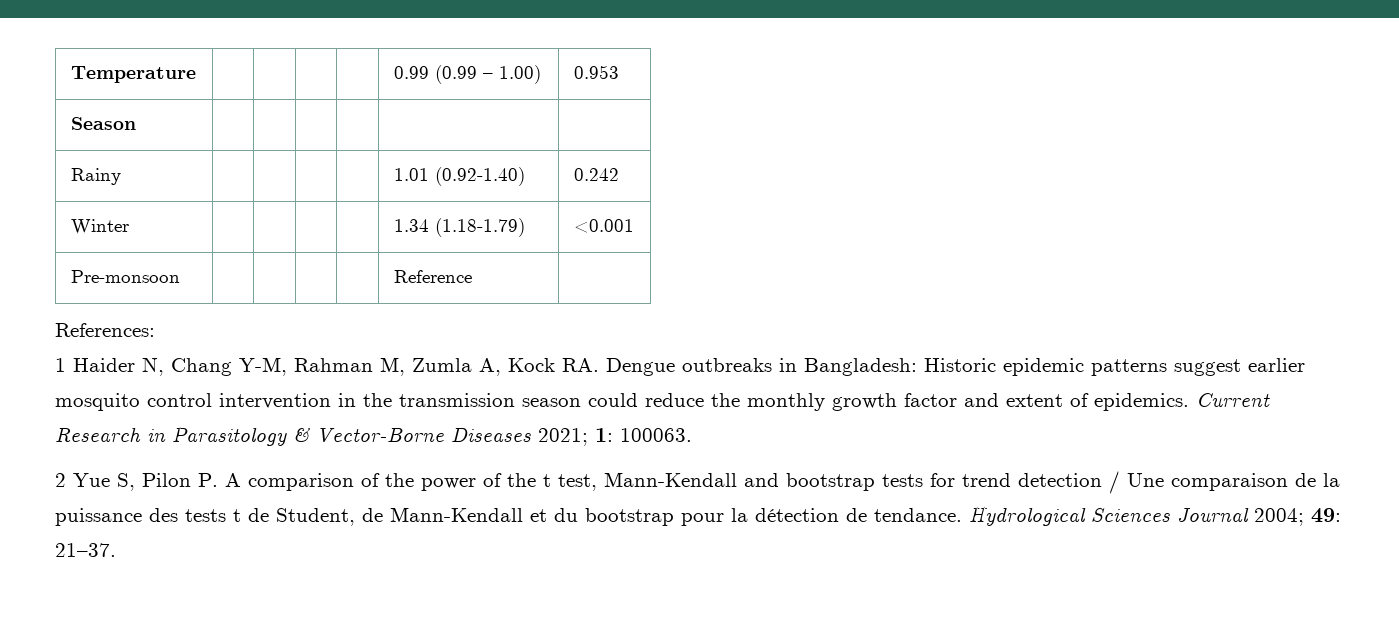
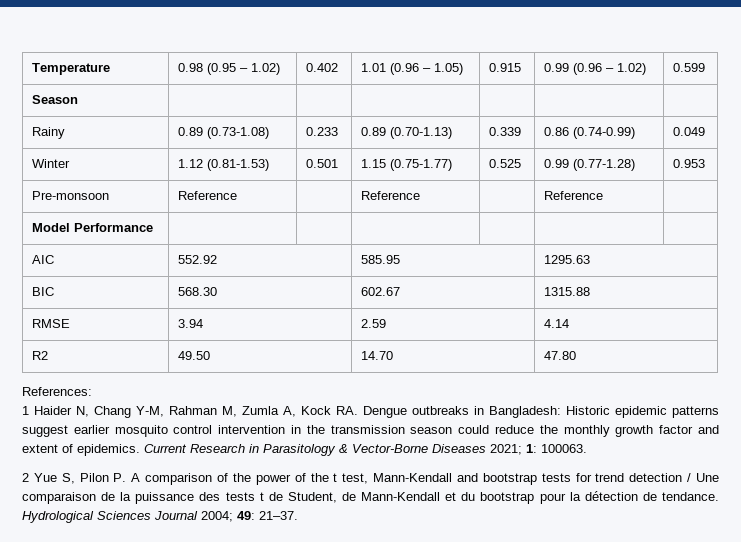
[393,65,541,84] [573,65,619,79] [70,117,136,130] [70,168,121,185] [393,167,525,186] [573,168,619,181] [70,219,129,235] [393,218,525,237] [573,219,634,233] [70,270,180,283] [393,270,472,283] | | | | 0.99 (0.99 – 1.00) | 0.953 // Season | | | | | | // Rainy | | | | | 1.01 (0.92-1.40) | 0.242 // Winter | | | | | 1.34 (1.18-1.79) | <0.001 // Pre-monsoon | | | | | Reference | -> [178,63,281,75] [306,63,339,72] [361,63,464,75] [489,63,522,72] [544,63,647,75] [673,63,706,72] [32,95,79,104] [32,127,66,139] [178,127,270,139] [306,127,339,136] [361,127,453,139] [489,127,522,136] [544,127,636,139] [673,127,706,136] [32,159,71,168] [178,159,270,171] [306,159,339,168] [361,159,453,171] [489,159,522,168] [544,159,636,171] [673,159,706,168] [32,191,110,200] [178,191,238,200] [361,191,421,200] [544,191,604,200] [32,223,154,232] [32,255,55,264] [178,255,218,264] [361,255,401,264] [544,255,591,264] [32,287,55,296] [178,287,218,296] [361,287,401,296] [544,287,591,296] [32,319,71,328] [178,319,204,328] [361,319,387,328] [544,319,570,328] [32,351,49,360] [178,351,211,360] [361,351,394,360] [544,351,577,360] 0.98 (0.95 – 1.02) | 0.402 | 1.01 (0.96 – 1.05) | 0.915 | 0.99 (0.96 – 1.02) | 0.599 // Season | | | | | | // Rainy | 0.89 (0.73-1.08) | 0.233 | 0.89 (0.70-1.13) | 0.339 | 0.86 (0.74-0.99) | 0.049 // Winter | 1.12 (0.81-1.53) | 0.501 | 1.15 (0.75-1.77) | 0.525 | 0.99 (0.77-1.28) | 0.953 // Pre-monsoon | Reference | | Reference | | Reference | // Model Performance | | | | | | // AIC | 552.92 | 585.95 | 1295.63 // BIC | 568.30 | 602.67 | 1315.88 // RMSE | 3.94 | 2.59 | 4.14 // R2 | 49.50 | 14.70 | 47.80

